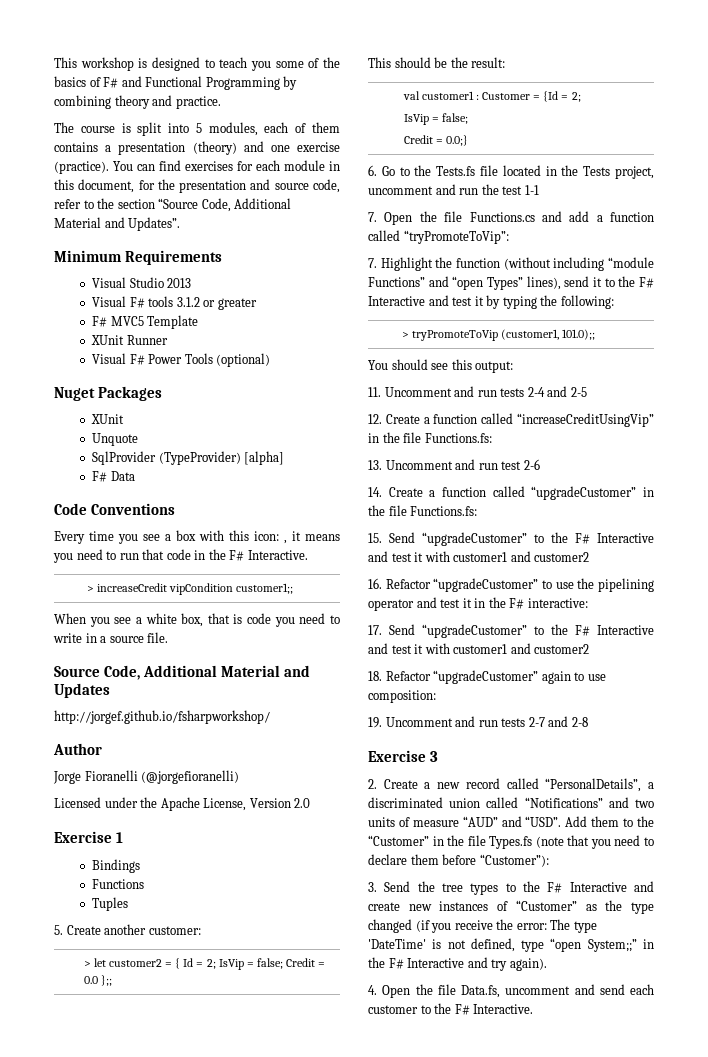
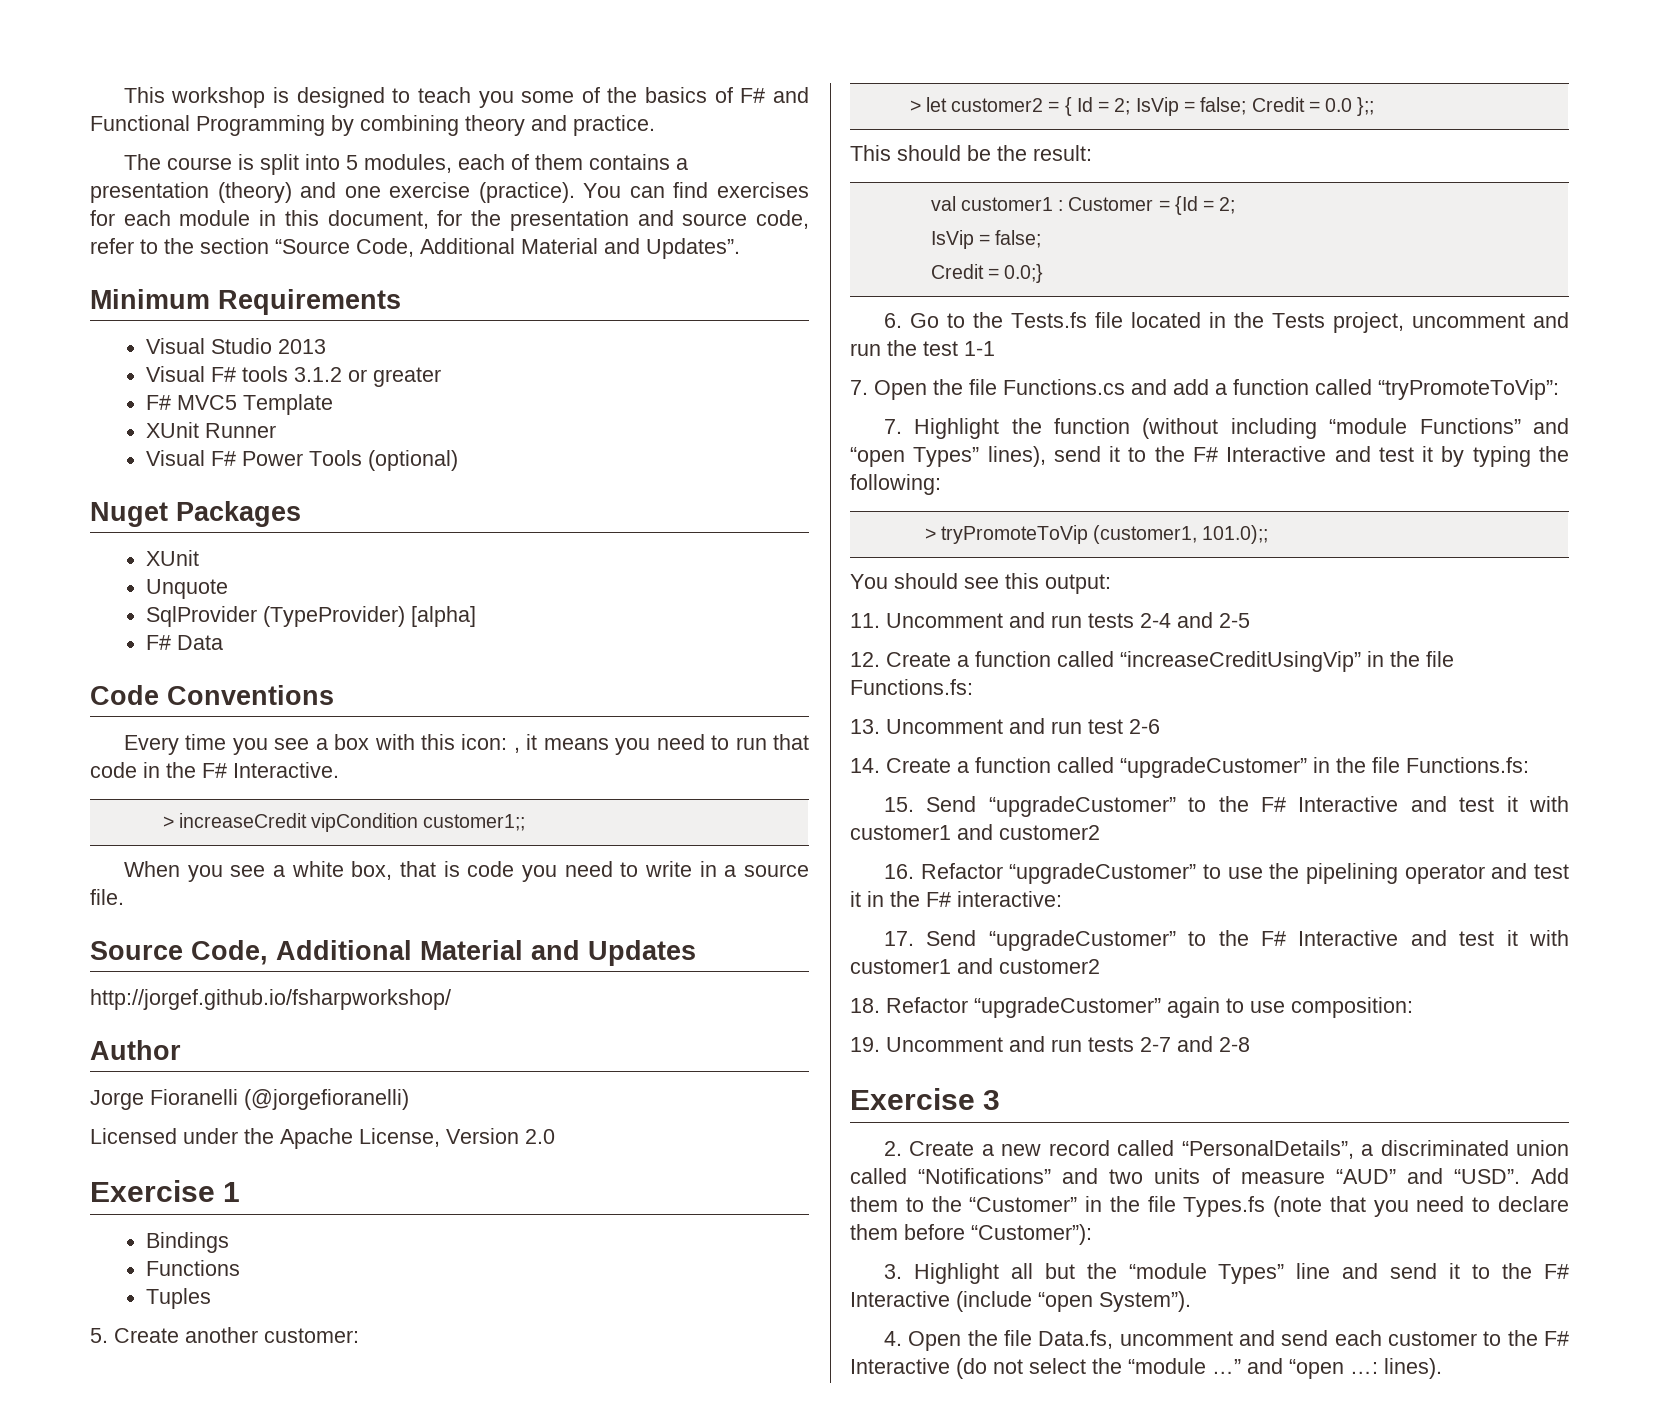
[384,881,654,895] [368,900,654,914] [368,919,597,933] [368,938,654,952] [368,957,547,971] Send the tree types to the F# Interactive and create new instances of “Customer” as the type changed (if you receive the error: The type 'DateTime' is not defined, type “open System;;” in the F# Interactive and try again). -> [913,1263,1569,1284] [850,1291,1191,1312] Highlight all but the “module Types” line and send it to the F# Interactive (include “open System”).
[473,1004,534,1014] Interactive. -> [850,1358,1442,1379] Interactive (do not select the “module …” and “open …: lines).

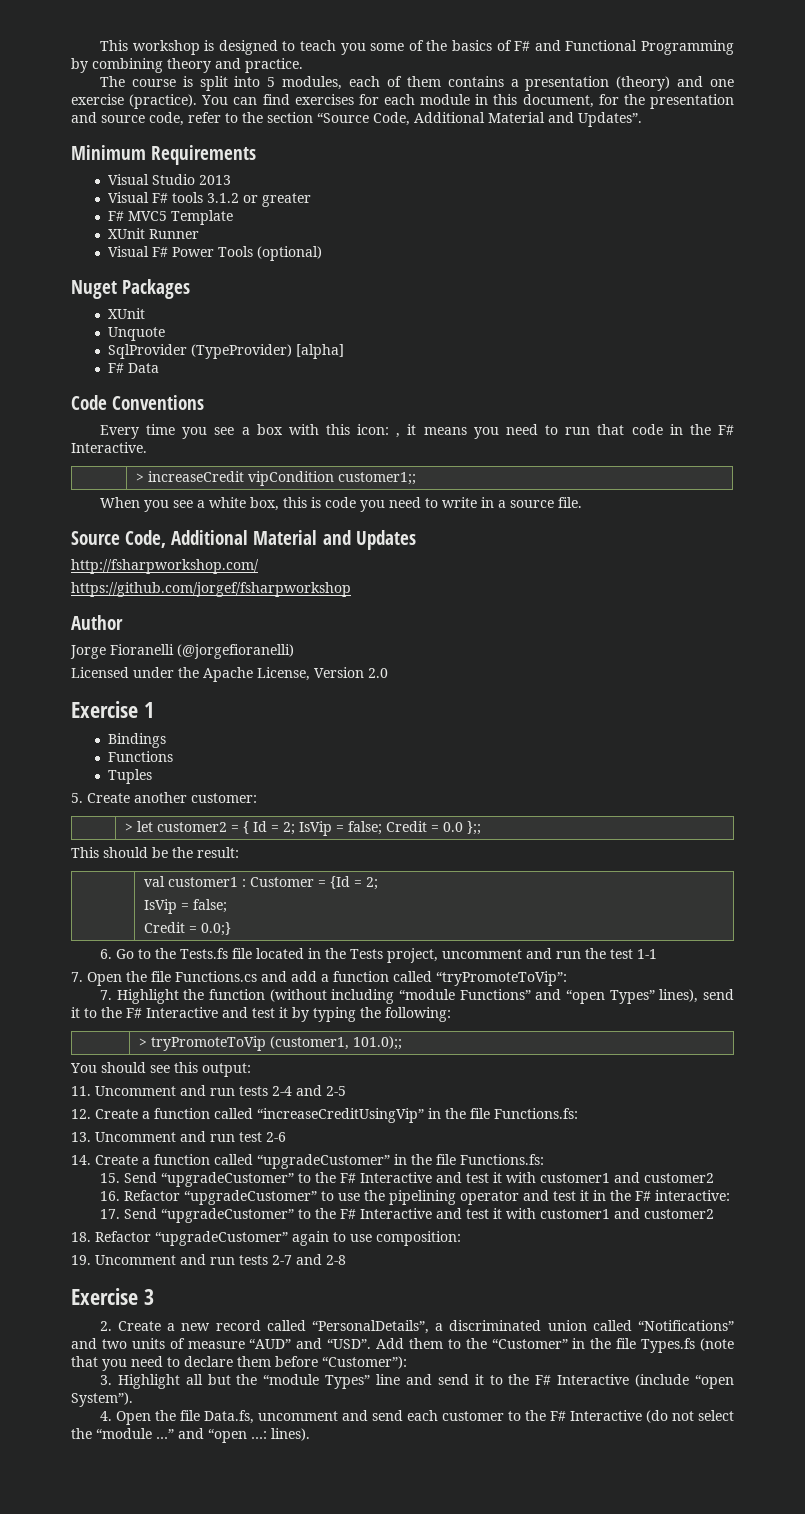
[399,861,436,877] that -> [282,497,307,508] this
[90,989,451,1010] http://jorgef.github.io/fsharpworkshop/ -> [71,559,259,574] [71,582,351,597] http://fsharpworkshop.com/ // https://github.com/jorgef/fsharpworkshop

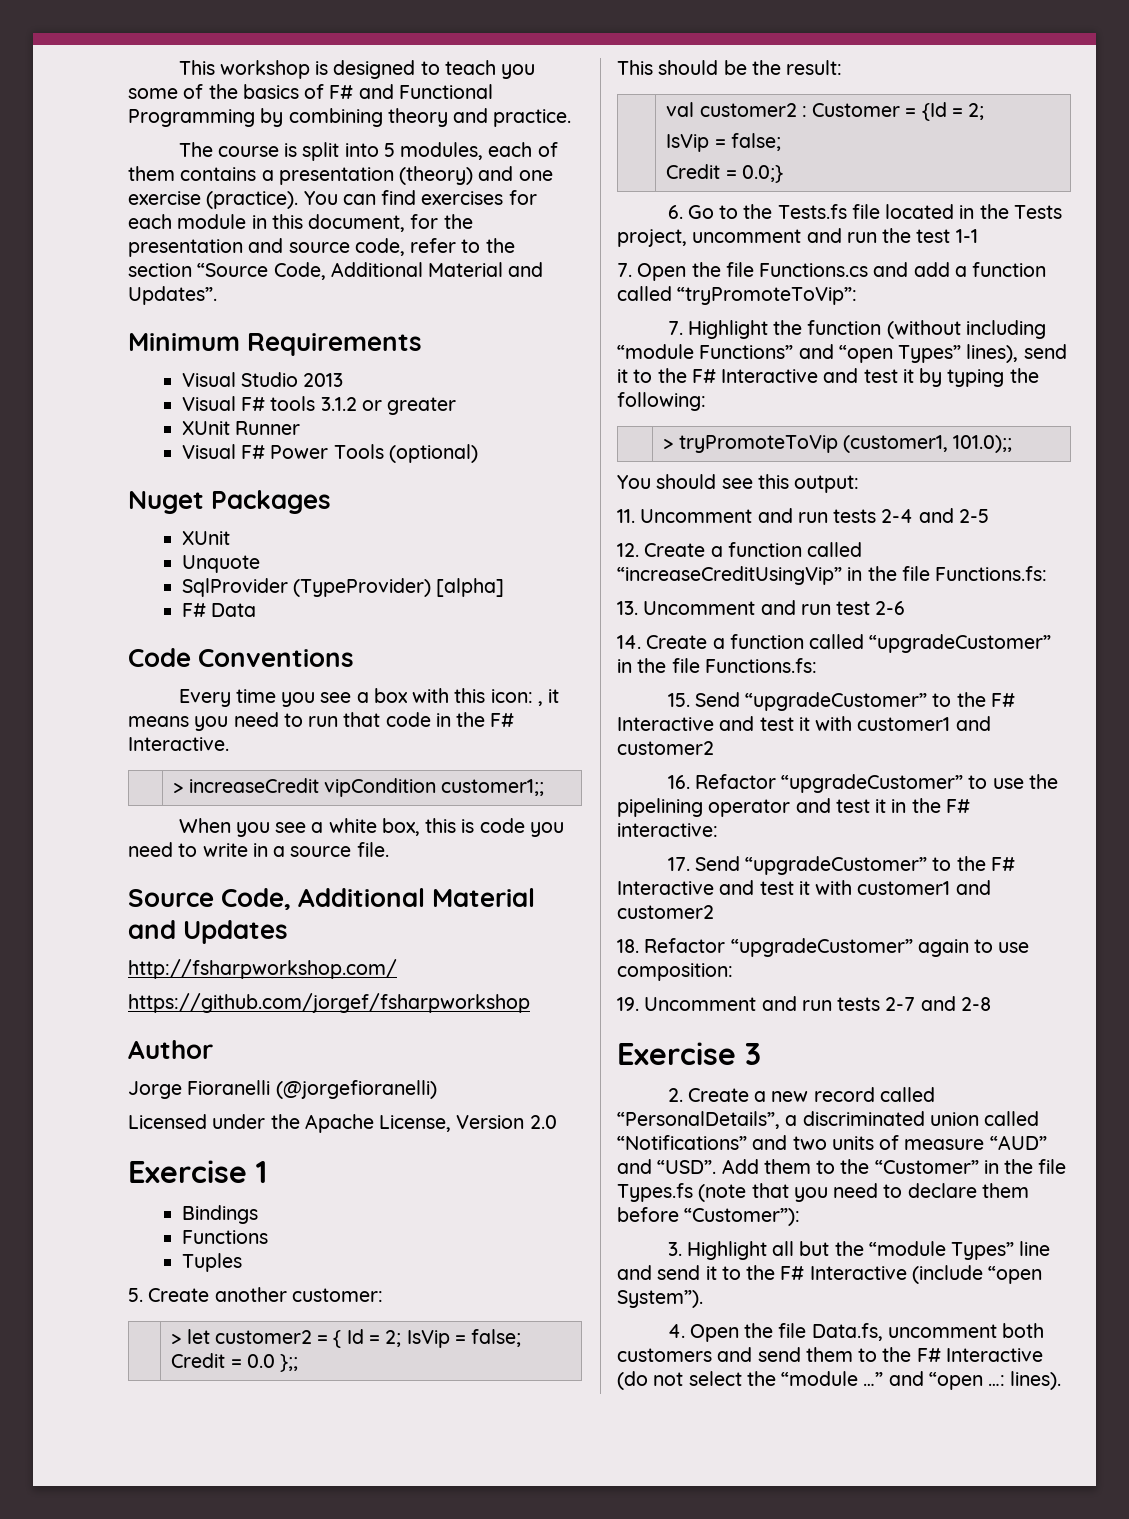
[107,210,233,225] // F# MVC5 Template -> (457, 406) none
[168,877,239,887] customer1 -> [699,103,797,117] customer2
[341,1410,504,1421] and send each customer -> [1002,1323,1045,1338] [617,1347,853,1362] both customers and send them

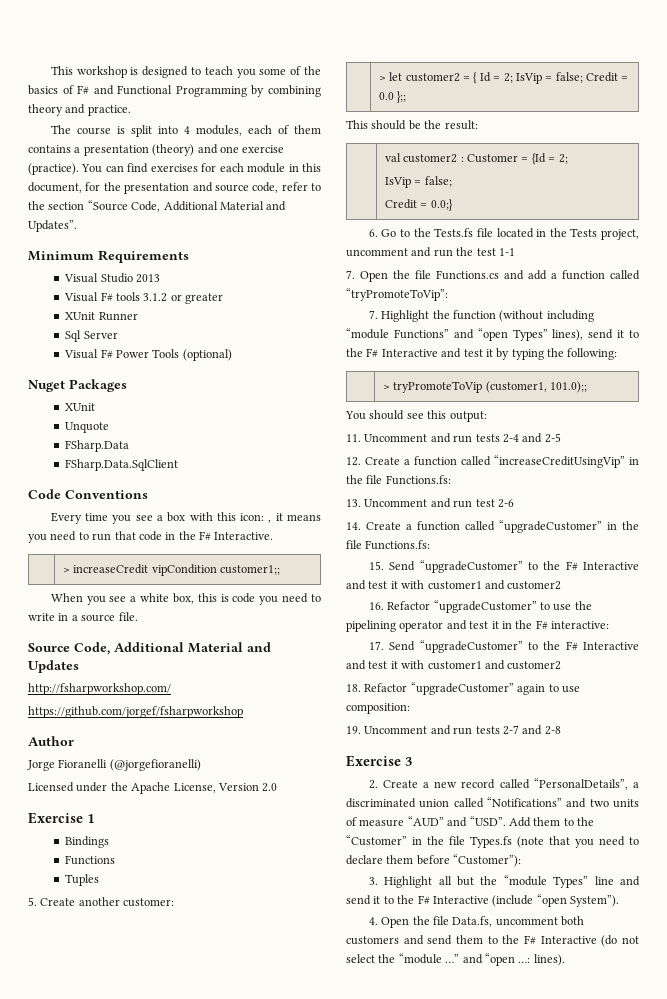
[383,143,395,157] 5 -> [183,126,190,134] 4
(301, 428) none -> [65,330,118,342] // Sql Server
[181,578,505,597] [181,603,257,617] SqlProvider (TypeProvider) [alpha] // F# Data -> [65,440,130,452] [65,459,179,471] FSharp.Data // FSharp.Data.SqlClient

